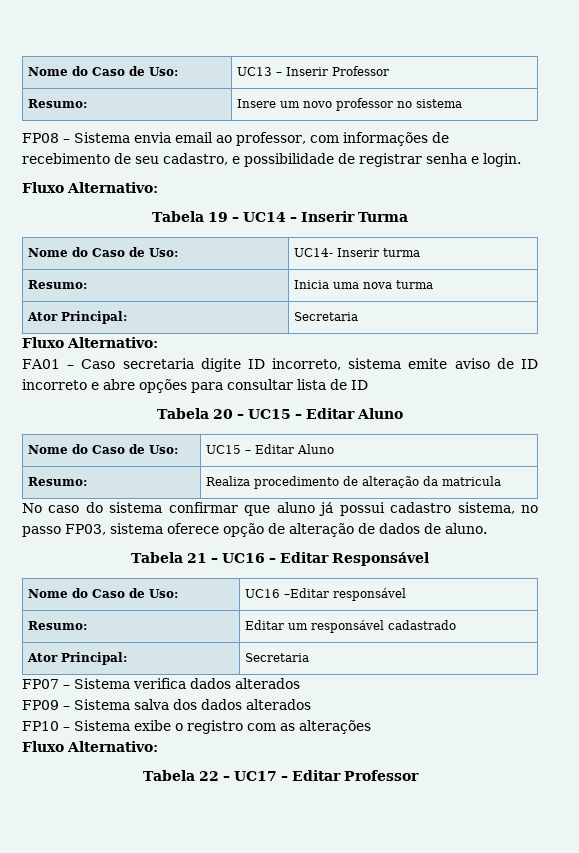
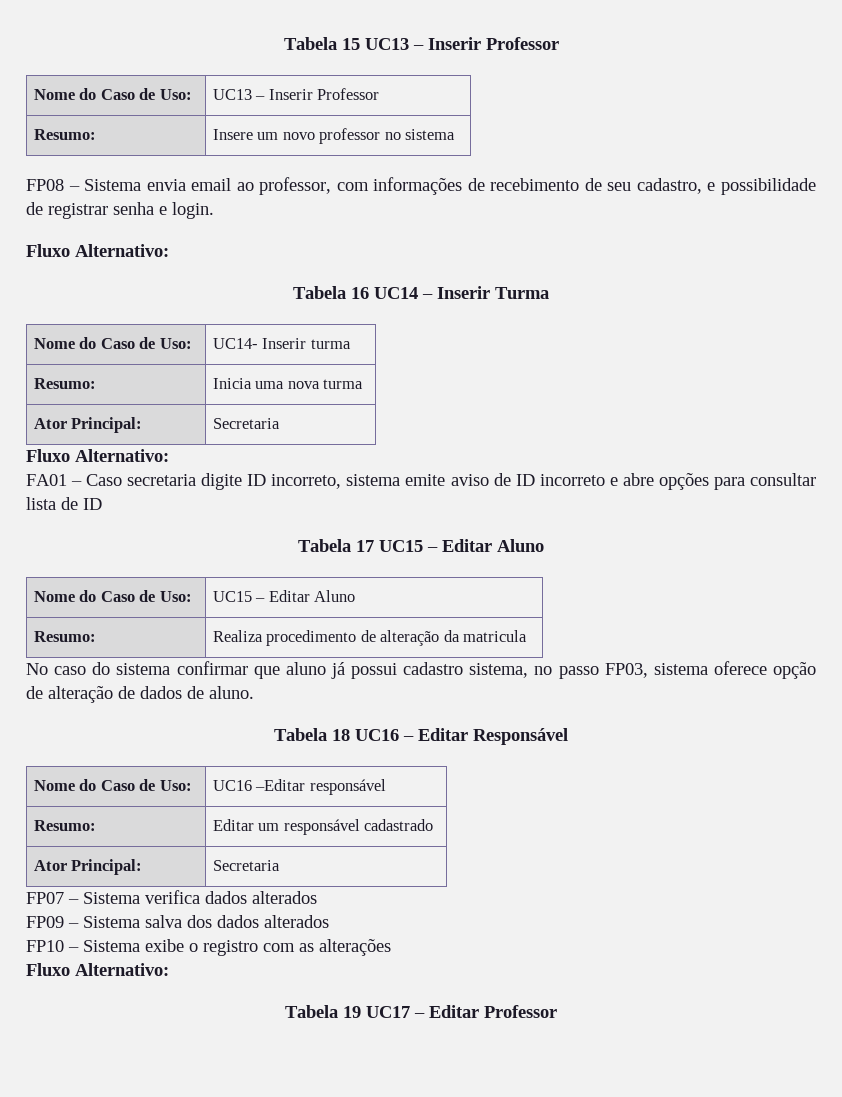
(27, 71) none -> [283,37,559,50] Tabela 15 UC13 – Inserir Professor //
[207,212,239,222] 19 – -> [351,287,369,299] 16
[212,409,244,419] 20 – -> [356,540,374,552] 17
[186,553,218,563] 21 – -> [332,729,350,741] 18
[198,771,230,781] 22 – -> [343,1006,361,1018] 19

